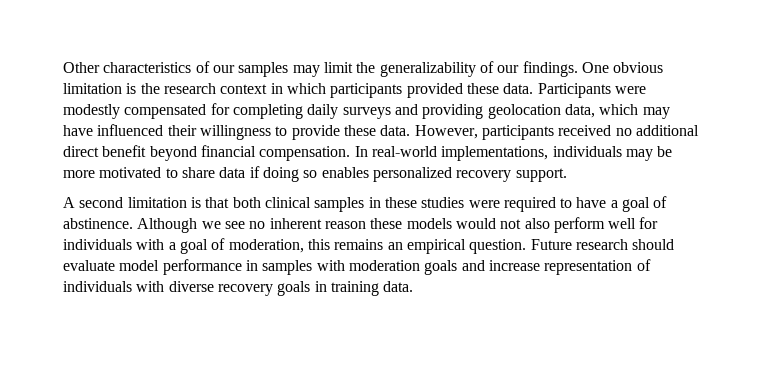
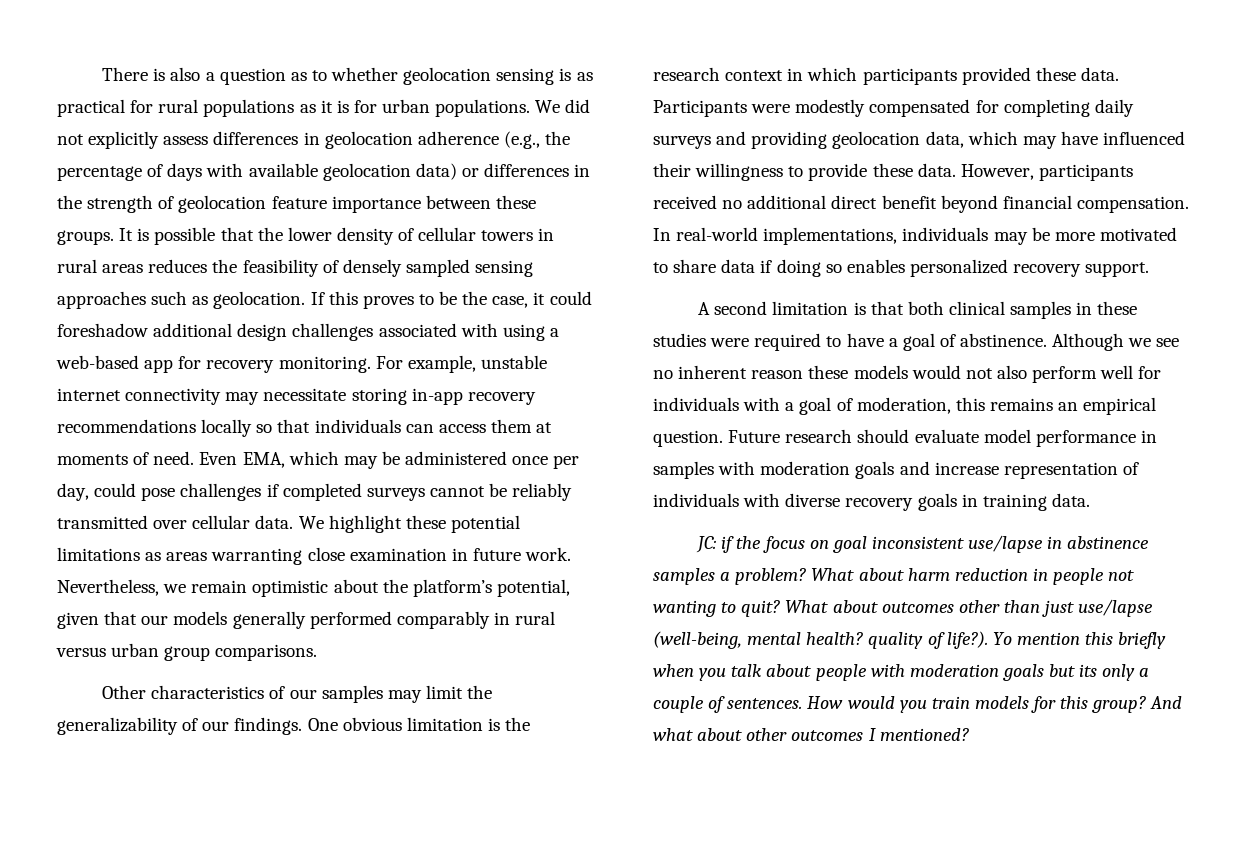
(63, 67) none -> [102,67,593,85] [57,99,591,117] [57,131,571,149] [57,163,591,181] [57,195,536,213] [57,227,555,245] [57,259,534,277] [57,291,592,309] [57,323,559,341] [56,355,547,373] [57,388,536,405] [57,419,553,437] [57,451,580,469] [57,483,573,501] [57,515,520,533] [57,547,572,565] [57,579,570,597] [57,611,556,629] [56,643,318,661] There is also a question as to whether geolocation sensing is as practical for rural populations as it is for urban populations. We did not explicitly assess differences in geolocation adherence (e.g., the percentage of days with available geolocation data) or differences in the strength of geolocation feature importance between these groups. It is possible that the lower density of cellular towers in rural areas reduces the feasibility of densely sampled sensing approaches such as geolocation. If this proves to be the case, it could foreshadow additional design challenges associated with using a web-based app for recovery monitoring. For example, unstable internet connectivity may necessitate storing in-app recovery recommendations locally so that individuals can access them at moments of need. Even EMA, which may be administered once per day, could pose challenges if completed surveys cannot be reliably transmitted over cellular data. We highlight these potential limitations as areas warranting close examination in future work. Nevertheless, we remain optimistic about the platform’s potential, given that our models generally performed comparably in rural versus urban group comparisons. //
(414, 286) none -> [696,535,1150,553] [653,568,1135,585] [653,599,1154,617] [653,631,1167,649] [653,664,1150,681] [653,696,1183,713] [653,728,969,741] // JC: if the focus on goal inconsistent use/lapse in abstinence samples a problem? What about harm reduction in people not wanting to quit? What about outcomes other than just use/lapse (well-being, mental health? quality of life?). Yo mention this briefly when you talk about people with moderation goals but its only a couple of sentences. How would you train models for this group? And what about other outcomes I mentioned?

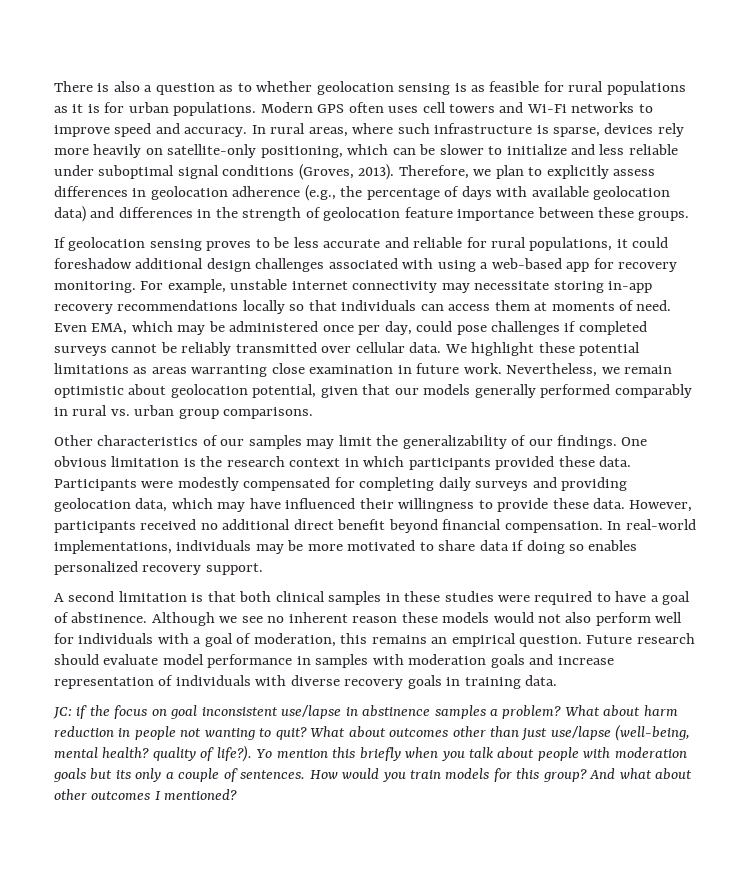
[57,99,125,117] practical -> [489,81,540,92] feasible
[535,99,591,113] [57,134,84,145] We did not -> [260,102,653,113] [54,123,684,137] [54,144,678,158] [54,164,543,180] Modern GPS often uses cell towers and Wi-Fi networks to improve speed and accuracy. In rural areas, where such infrastructure is sparse, devices rely more heavily on satellite-only positioning, which can be slower to initialize and less reliable under suboptimal signal conditions (Groves, 2013). Therefore, we plan to
[461,168,479,177] or -> [90,207,115,218] and
[119,227,555,245] [57,259,534,277] [57,291,529,309] It is possible that the lower density of cellular towers in rural areas reduces the feasibility of densely sampled sensing approaches such as geolocation. If this proves to be the case, -> [54,237,613,251] // If geolocation sensing proves to be less accurate and reliable for rural populations,
[382,579,492,597] the platform’s -> [170,384,248,398] geolocation
[56,647,106,657] versus -> [110,409,130,416] vs.

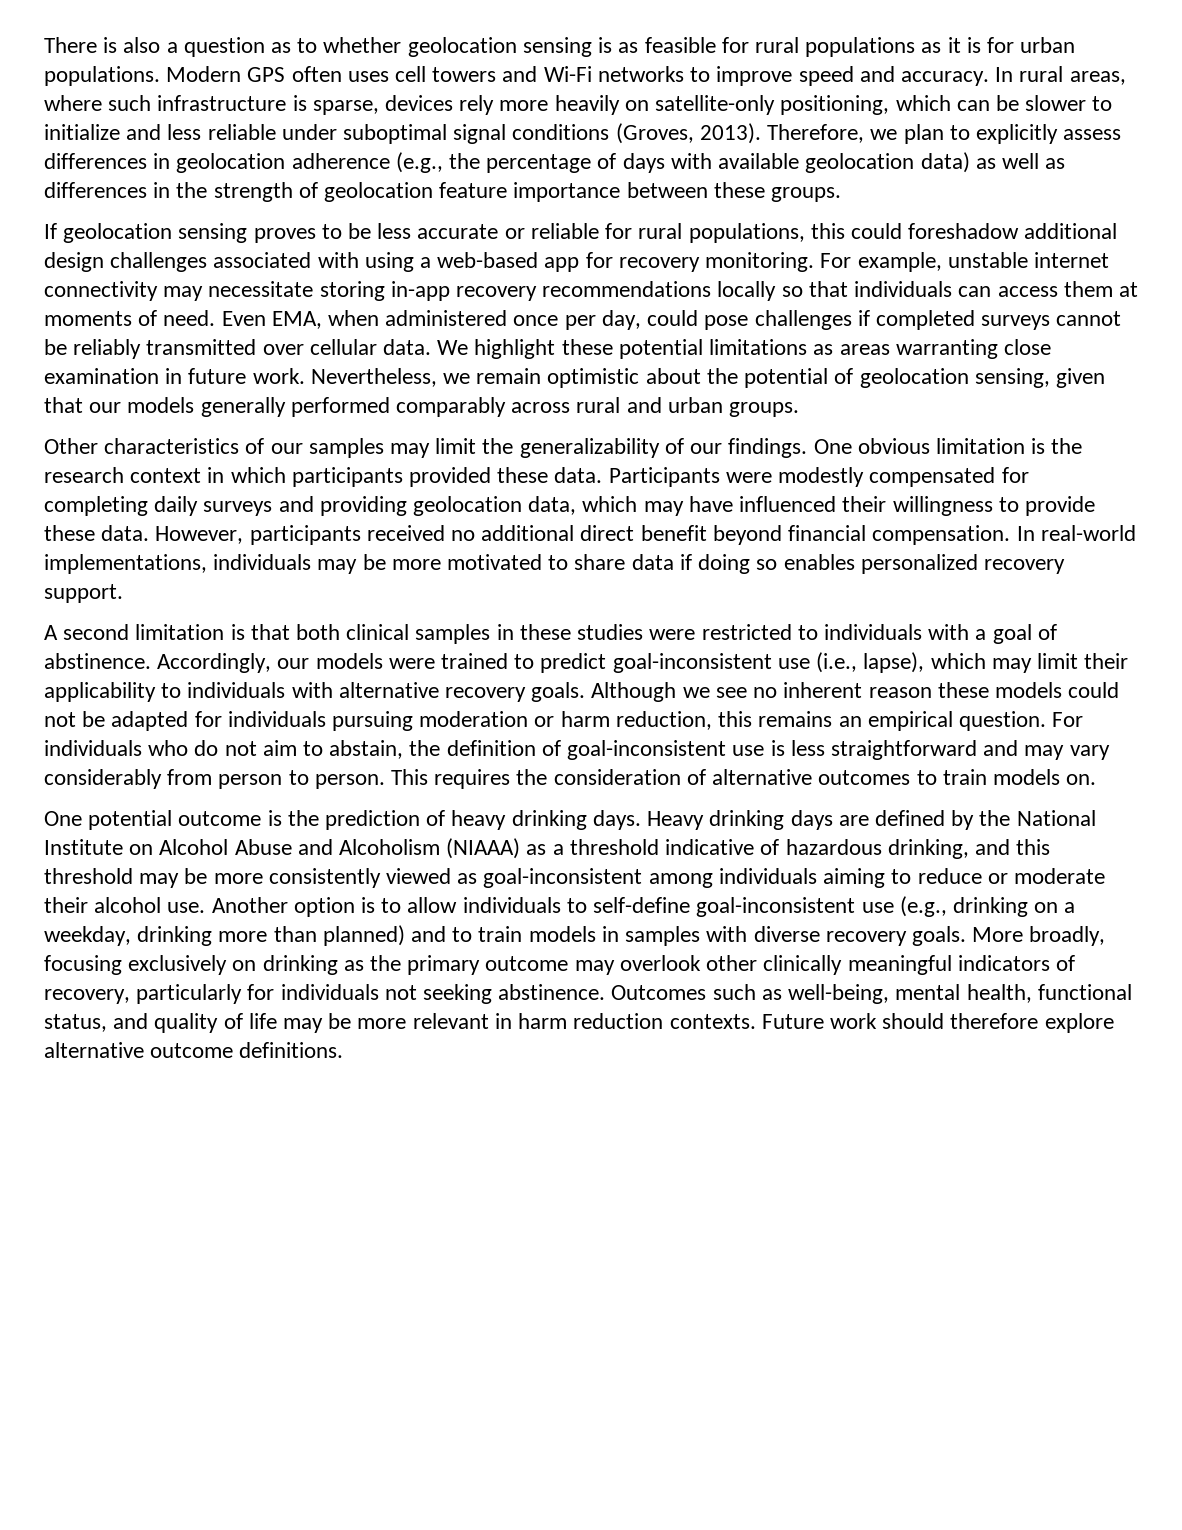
[90,207,115,218] and -> [975,153,1066,169] as well as
[384,237,409,248] and -> [504,228,525,239] or
[616,239,628,248] it -> [810,223,845,239] this
[131,321,225,335] which may be -> [328,310,380,326] when
[170,384,317,398] geolocation potential, -> [706,368,1050,388] the potential of geolocation sensing,
[54,405,314,419] in rural vs. urban group comparisons. -> [511,397,800,417] across rural and urban groups.
[534,591,691,605] [54,612,148,623] required to have a goal of abstinence. -> [701,624,1057,644] [44,652,1129,673] [44,682,586,702] restricted to individuals with a goal of abstinence. Accordingly, our models were trained to predict goal-inconsistent use (i.e., lapse), which may limit their applicability to individuals with alternative recovery goals.
[493,612,683,626] [54,633,336,647] would not also perform well for individuals with a goal of moderation, -> [1068,682,1120,698] [44,711,712,731] could not be adapted for individuals pursuing moderation or harm reduction,
[586,633,695,644] [54,654,614,668] [54,675,558,689] [53,705,678,719] [54,724,691,741] [54,745,687,762] [53,768,693,782] [54,789,238,800] Future research should evaluate model performance in samples with moderation goals and increase representation of individuals with diverse recovery goals in training data. // JC: if the focus on goal inconsistent use/lapse in abstinence samples a problem? What about harm reduction in people not wanting to quit? What about outcomes other than just use/lapse (well-being, mental health? quality of life?). Yo mention this briefly when you talk about people with moderation goals but its only a couple of sentences. How would you train models for this group? And what about other outcomes I mentioned? -> [1052,712,1084,727] [44,740,1110,760] [44,769,1097,789] [44,810,1096,830] [44,838,1051,859] [44,868,1105,888] [44,896,1076,917] [44,925,1106,946] [44,955,1075,975] [44,984,1132,1004] [44,1013,1114,1033] [44,1042,344,1058] For individuals who do not aim to abstain, the definition of goal-inconsistent use is less straightforward and may vary considerably from person to person. This requires the consideration of alternative outcomes to train models on. // One potential outcome is the prediction of heavy drinking days. Heavy drinking days are defined by the National Institute on Alcohol Abuse and Alcoholism (NIAAA) as a threshold indicative of hazardous drinking, and this threshold may be more consistently viewed as goal-inconsistent among individuals aiming to reduce or moderate their alcohol use. Another option is to allow individuals to self-define goal-inconsistent use (e.g., drinking on a weekday, drinking more than planned) and to train models in samples with diverse recovery goals. More broadly, focusing exclusively on drinking as the primary outcome may overlook other clinically meaningful indicators of recovery, particularly for individuals not seeking abstinence. Outcomes such as well-being, mental health, functional status, and quality of life may be more relevant in harm reduction contexts. Future work should therefore explore alternative outcome definitions.

